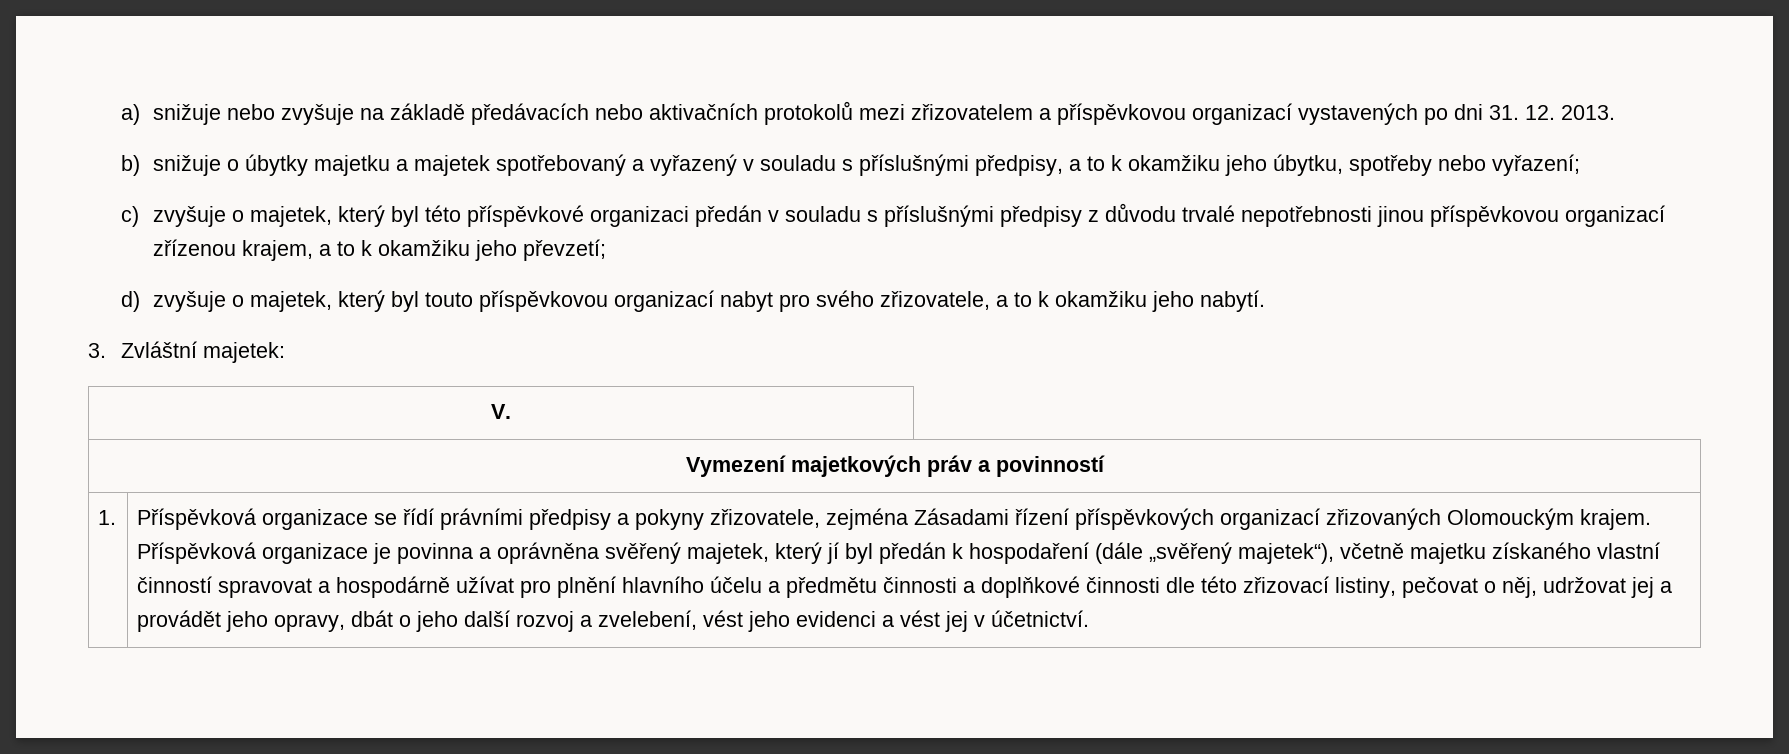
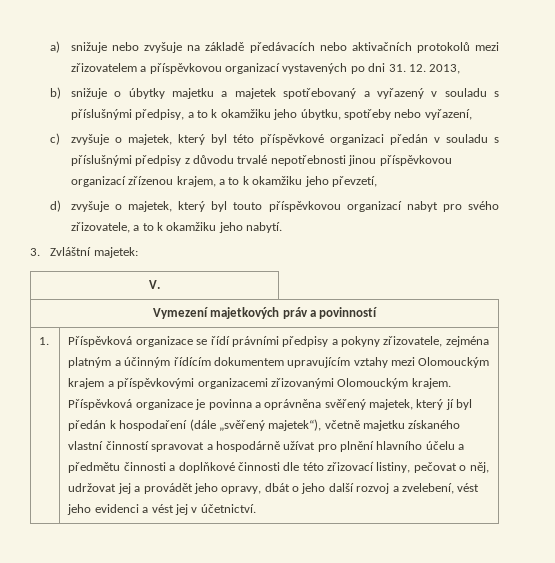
[1561,105,1616,120] 2013. -> [429,64,461,74] 2013,
[1492,154,1581,176] vyřazení; -> [424,109,472,120] vyřazení,
[523,239,607,261] převzetí; -> [331,176,377,187] převzetí,
[914,508,1442,530] Zásadami řízení příspěvkových organizací zřizovaných -> [68,357,490,368] [68,378,334,389] platným a účinným řídícím dokumentem upravujícím vztahy mezi Olomouckým krajem a příspěvkovými organizacemi zřizovanými

